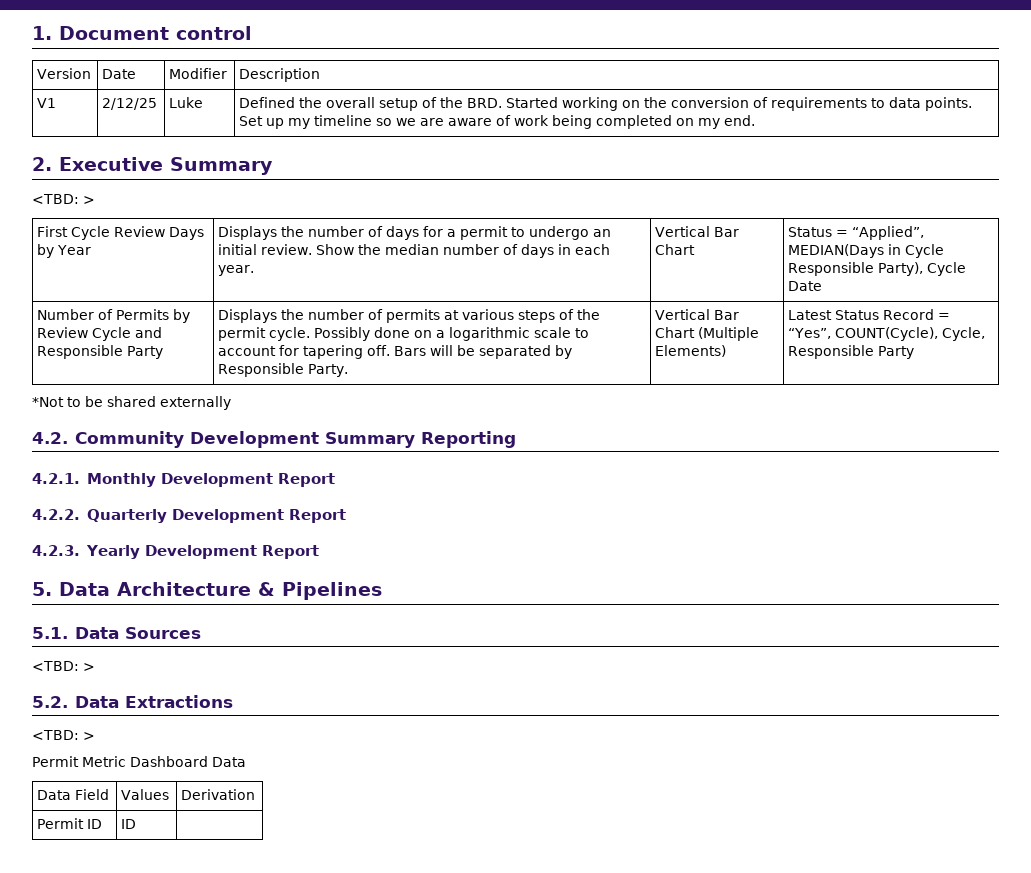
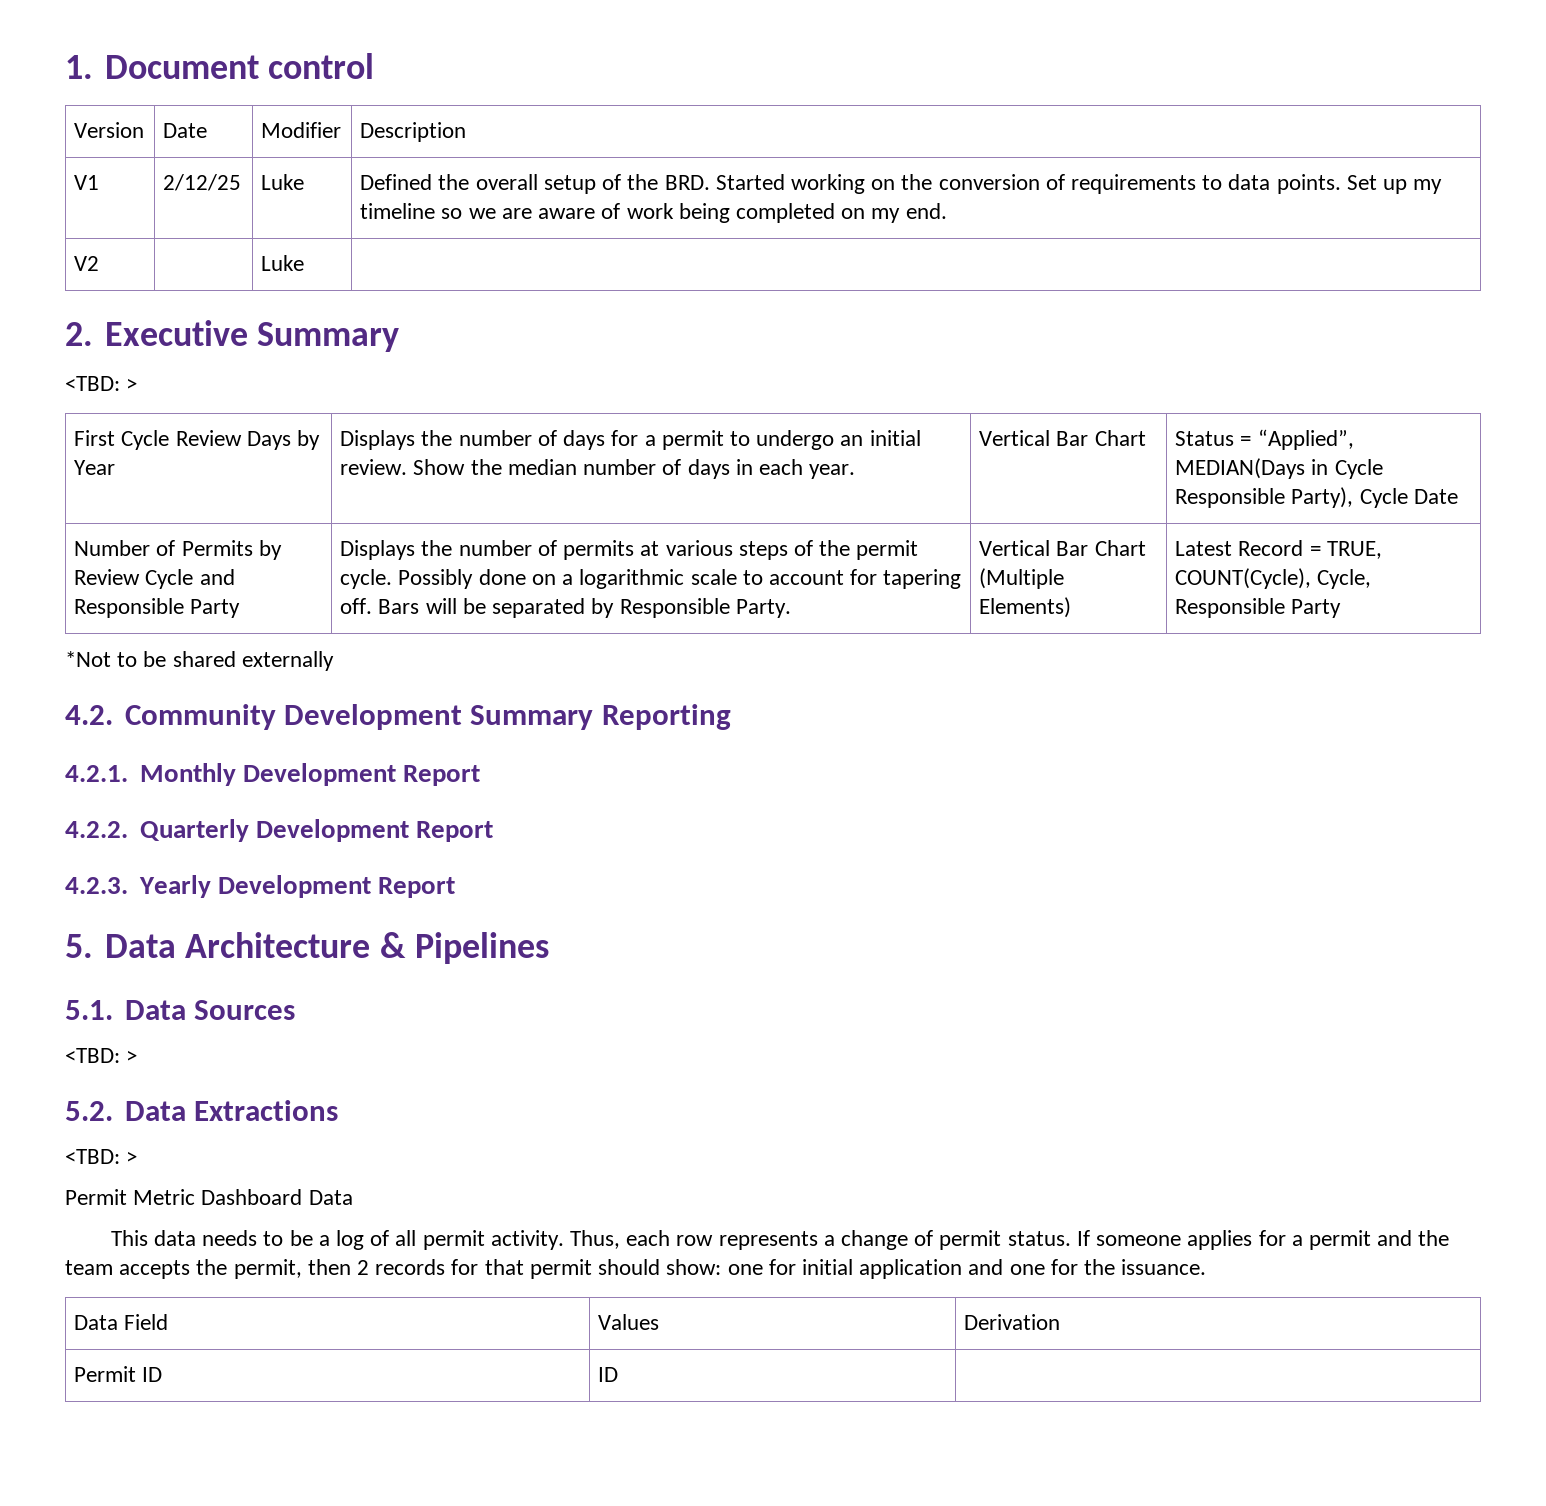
(756, 120) none -> [74,256,100,271] [261,255,305,271] // V2 | | Luke |
[835,310,880,320] Status -> (1233, 548) none
[788,328,832,339] “Yes”, -> [1326,541,1382,559] TRUE,
(246, 762) none -> [110,1230,1450,1250] [65,1259,1207,1279] // This data needs to be a log of all permit activity. Thus, each row represents a change of permit status. If someone applies for a permit and the team accepts the permit, then 2 records for that permit should show: one for initial application and one for the issuance.

